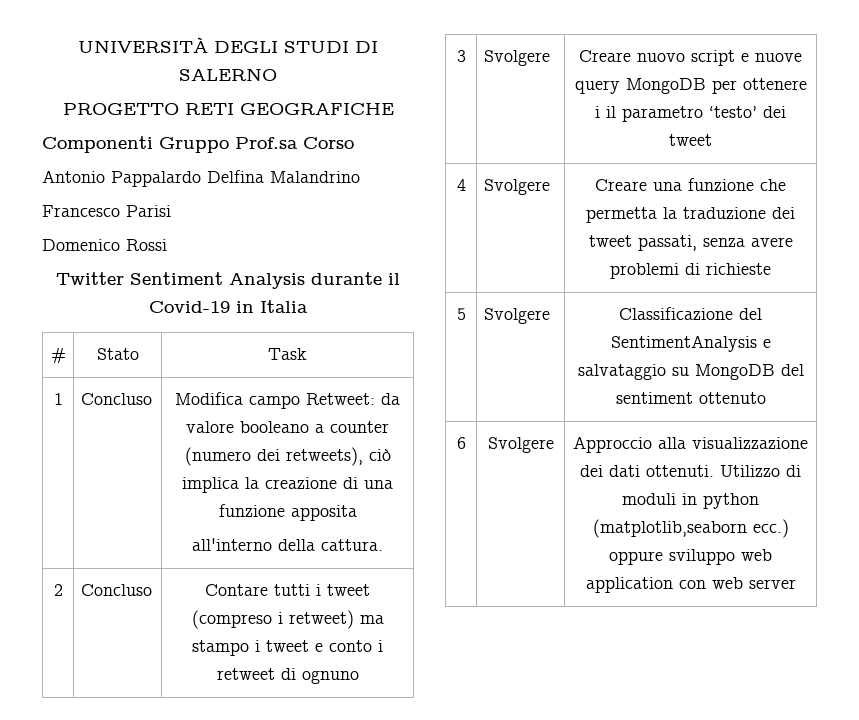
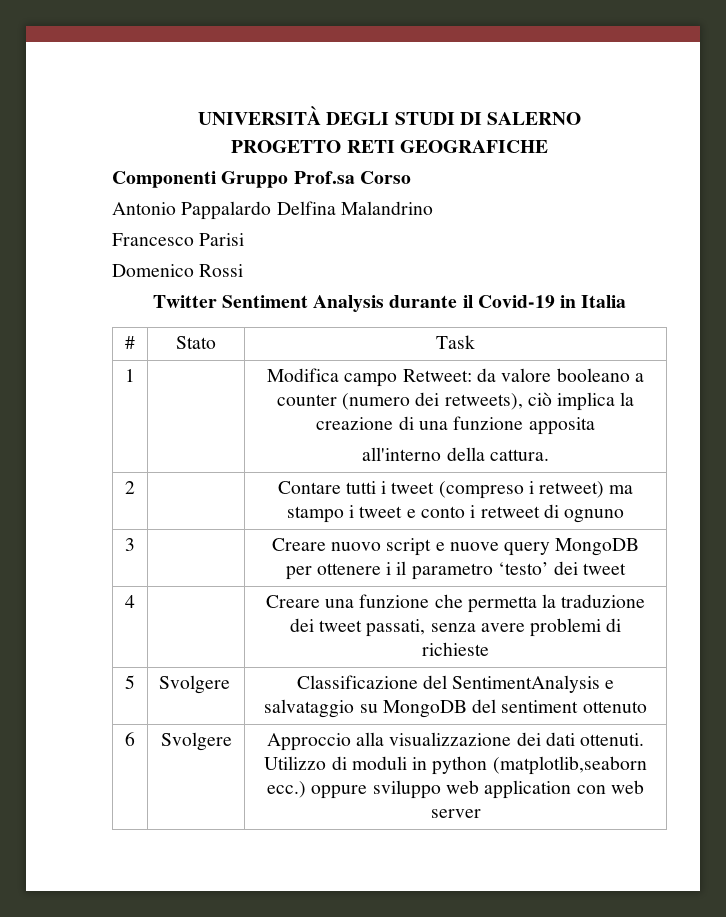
[80,393,152,405] Concluso -> (135, 375) none
[80,584,152,596] Concluso -> (135, 487) none
[483,50,550,66] Svolgere -> (135, 544) none
[483,179,550,195] Svolgere -> (135, 601) none

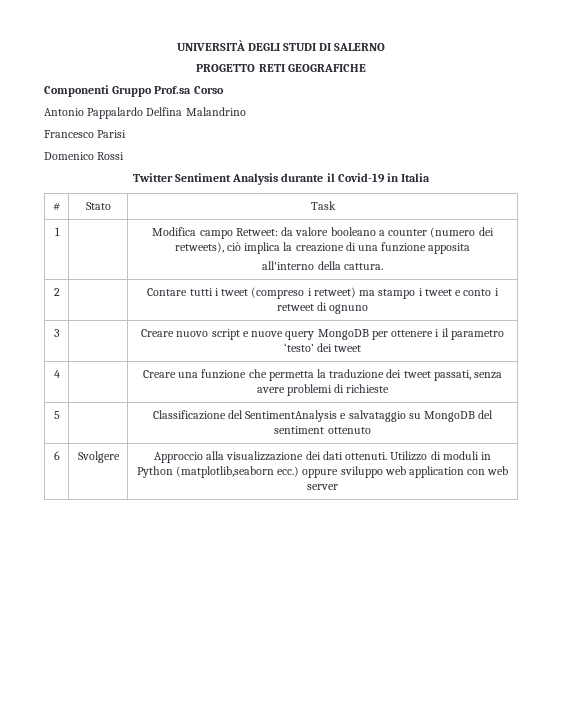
[159,675,231,694] Svolgere -> (60, 415) none
[432,756,488,775] python -> [136,466,173,478] Python

